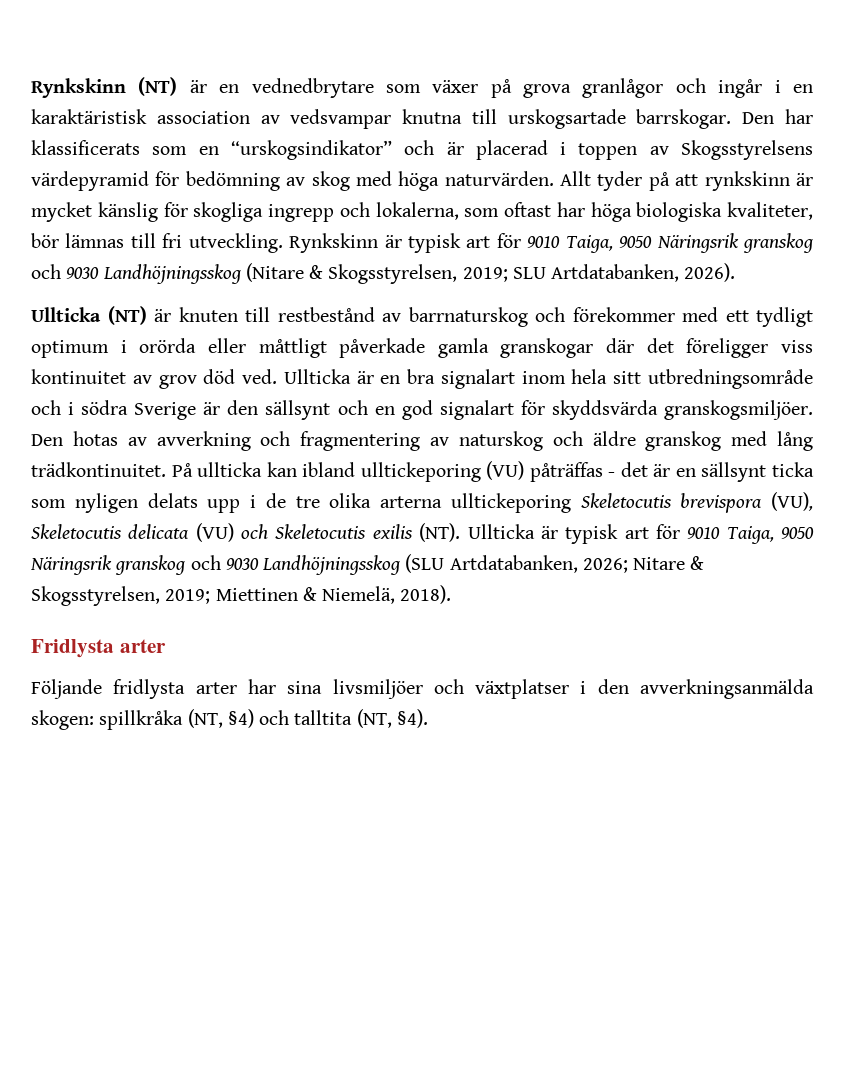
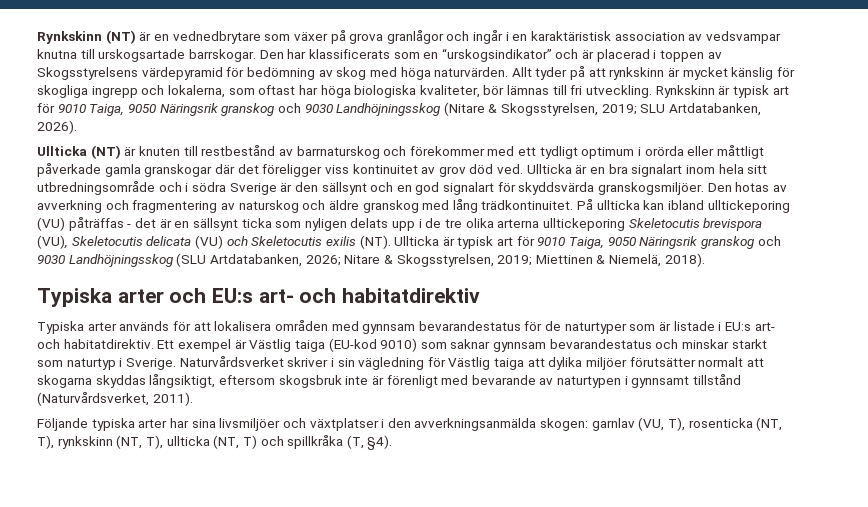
[31,639,166,658] Fridlysta arter -> [37,288,481,307] [37,320,775,334] [37,338,767,352] [37,356,764,370] [37,374,742,388] [37,392,193,406] Typiska arter och EU:s art- och habitatdirektiv // Typiska arter används för att lokalisera områden med gynnsam bevarandestatus för de naturtyper som är listade i EU:s art- och habitatdirektiv. Ett exempel är Västlig taiga (EU-kod 9010) som saknar gynnsam bevarandestatus och minskar starkt som naturtyp i Sverige. Naturvårdsverket skriver i sin vägledning för Västlig taiga att dylika miljöer förutsätter normalt att skogarna skyddas långsiktigt, eftersom skogsbruk inte är förenligt med bevarande av naturtypen i gynnsamt tillstånd (Naturvårdsverket, 2011).
[113,679,186,699] fridlysta -> [91,418,135,431] typiska
[99,709,392,730] spillkråka (NT, §4) och talltita (NT, -> [591,417,783,431] [37,435,364,449] garnlav (VU, T), rosenticka (NT, T), rynkskinn (NT, T), ullticka (NT, T) och spillkråka (T,

